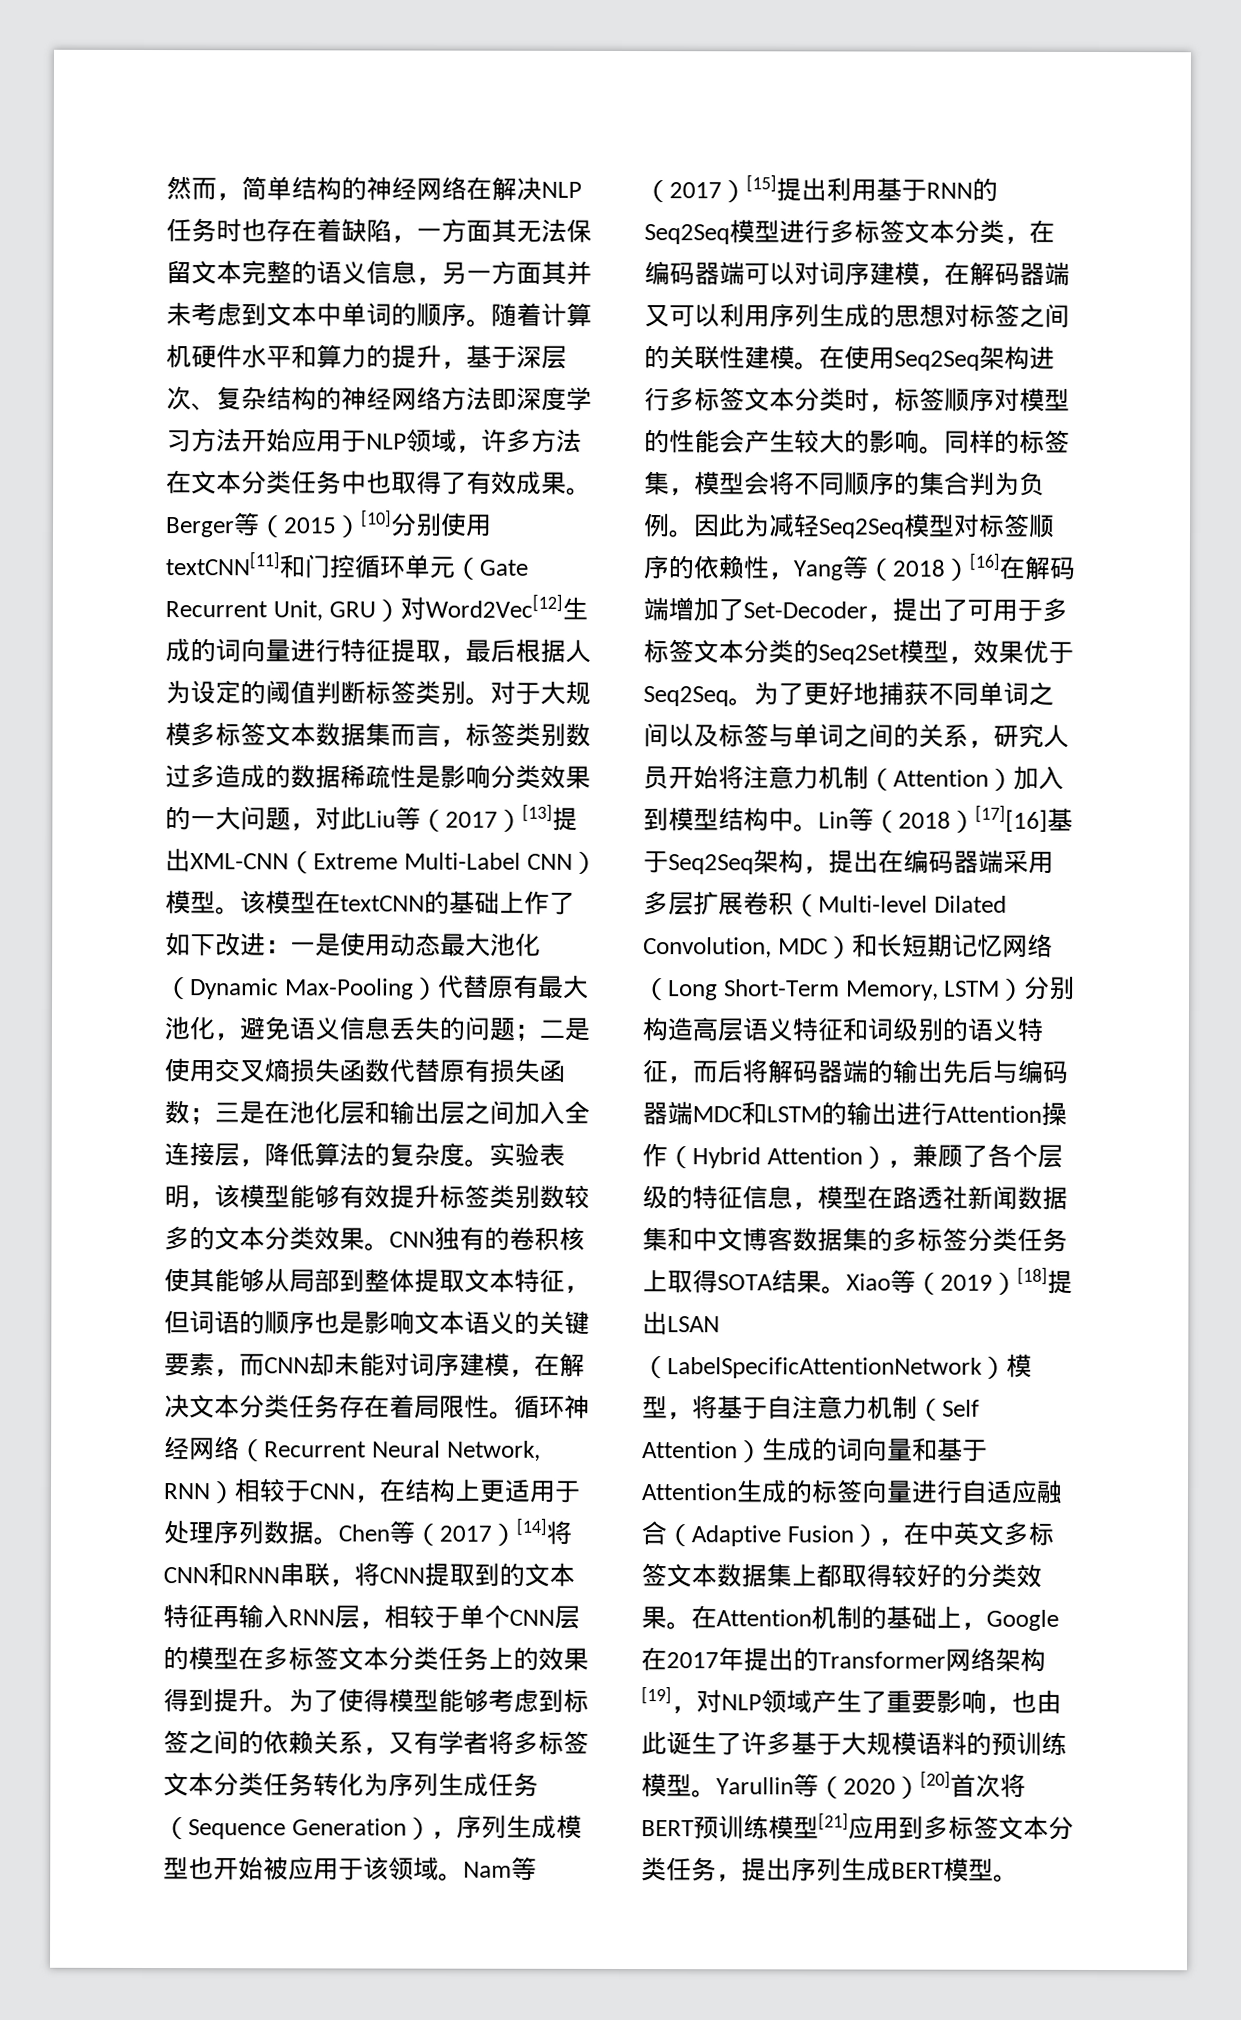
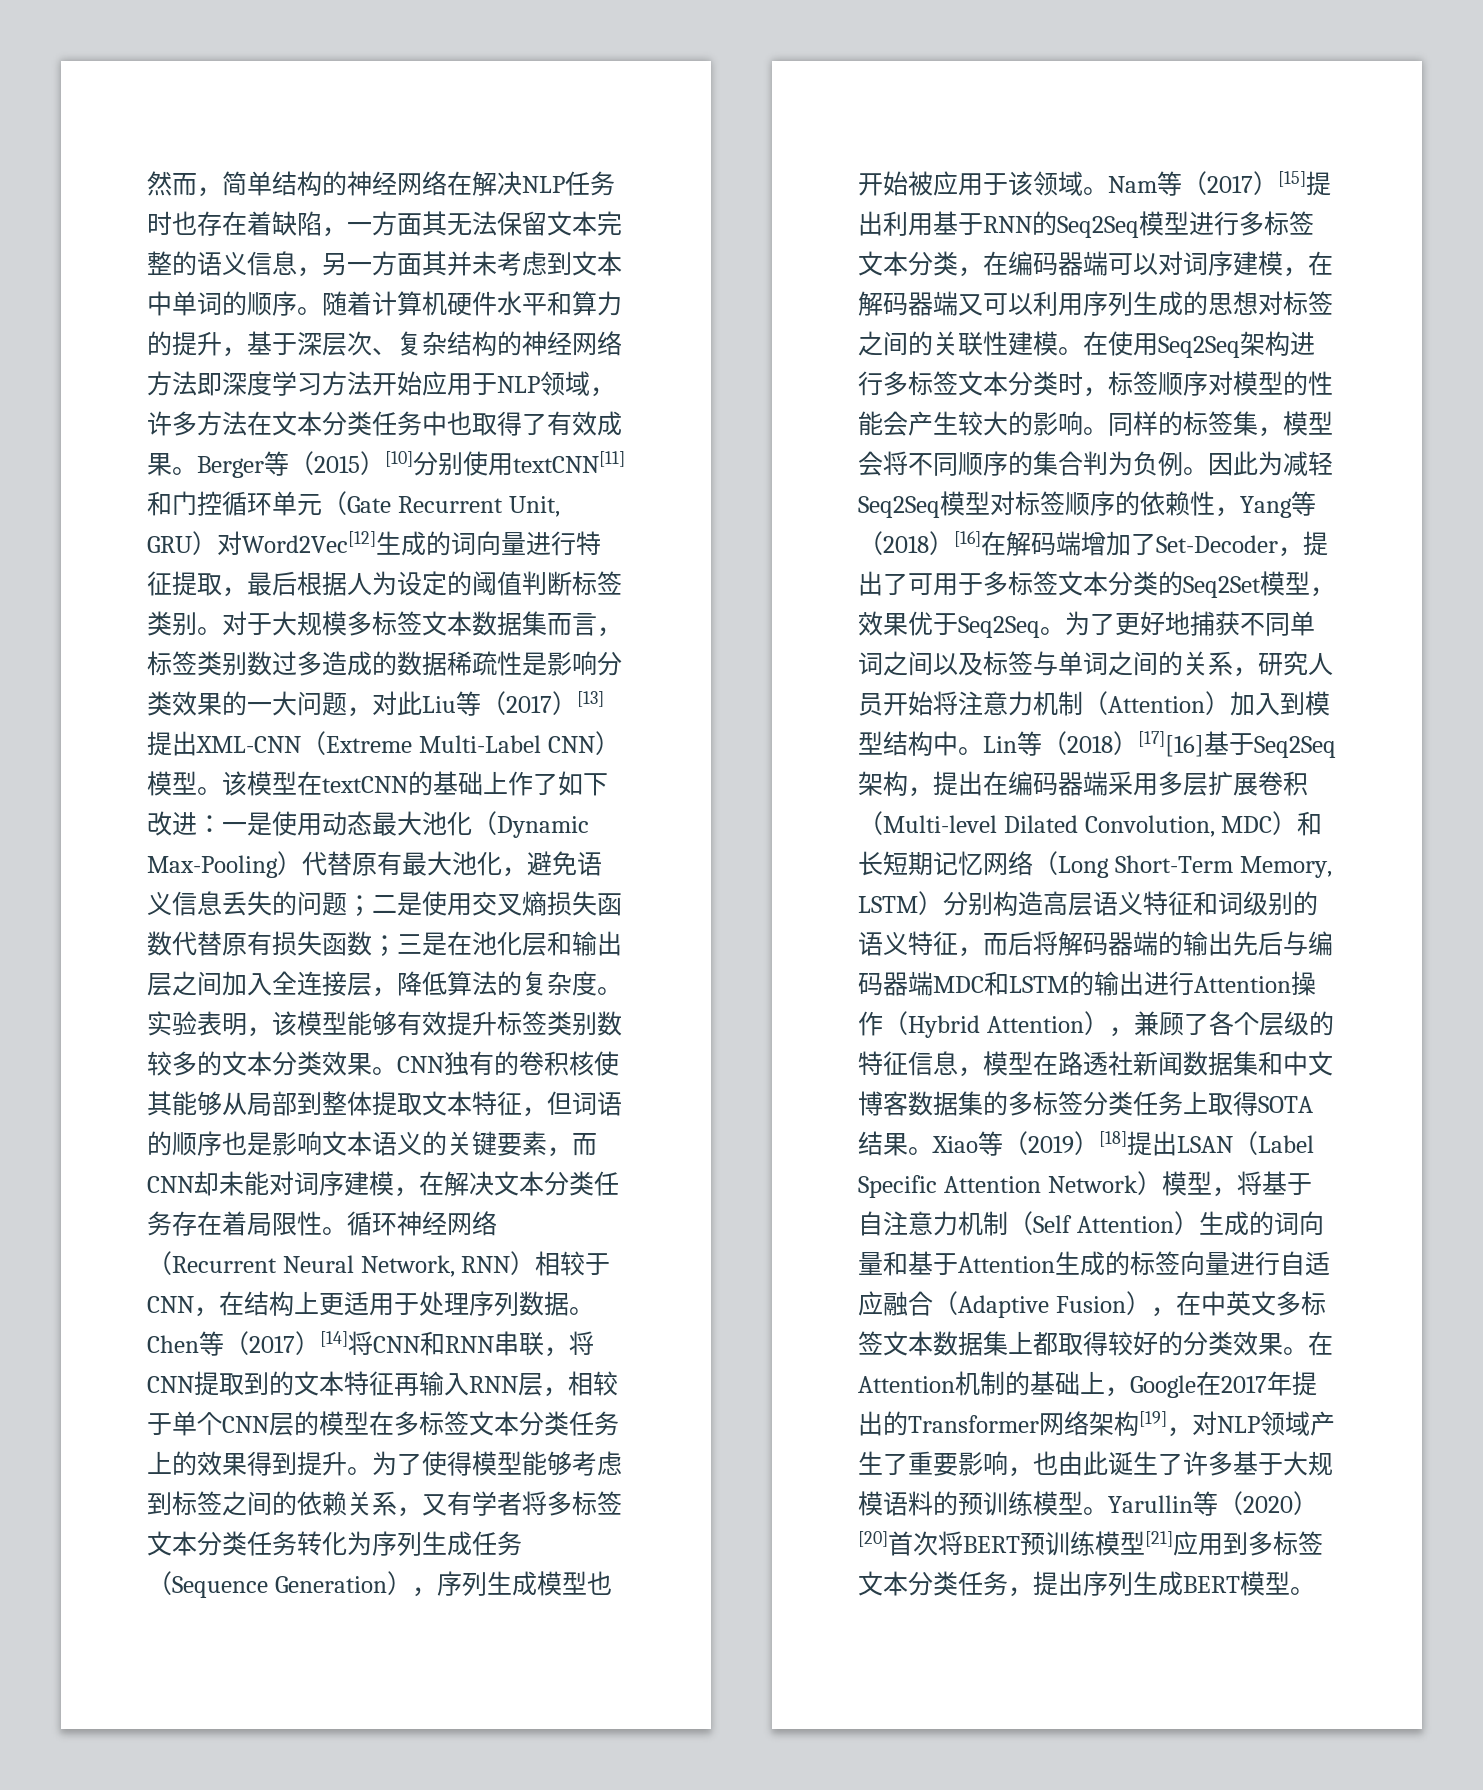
[667,1357,983,1379] LabelSpecificAttentionNetwork -> [1258,1135,1314,1153] [858,1175,1138,1198] Label Specific Attention Network

